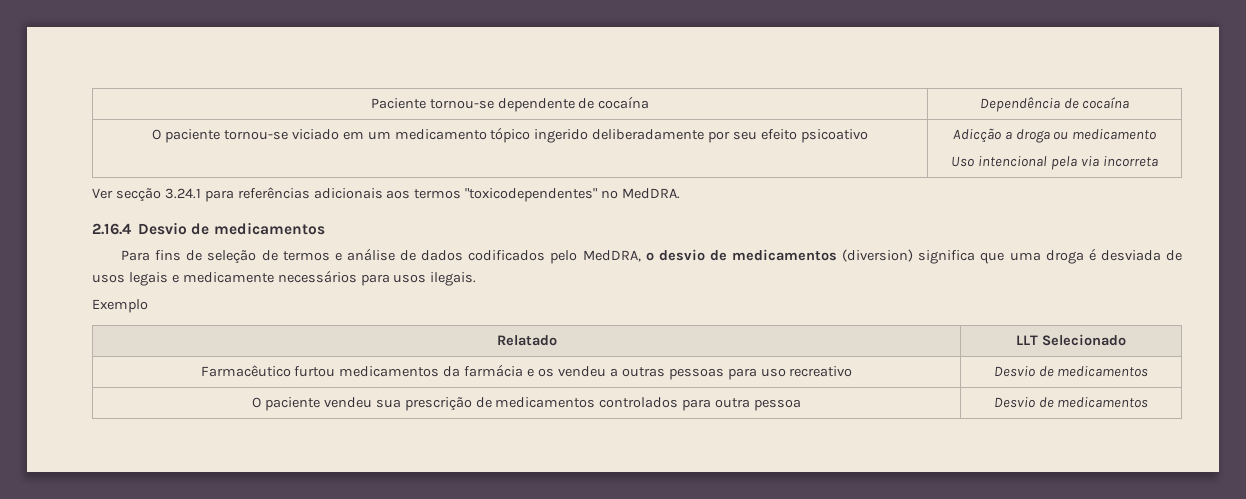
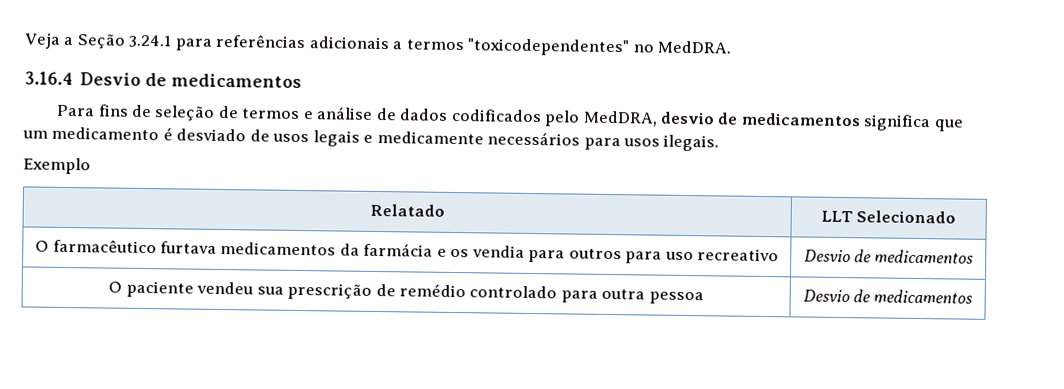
[370,96,650,112] [979,97,1130,112] [152,127,868,143] [952,128,1158,143] [951,156,1158,170] [92,188,161,202] Paciente tornou-se dependente de cocaína | Dependência de cocaína // O paciente tornou-se viciado em um medicamento tópico ingerido deliberadamente por seu efeito psicoativo | Adicção a droga ou medicamento // Uso intencional pela via incorreta // Ver secção -> [24,32,126,49] Veja a Seção
[386,190,411,199] aos -> [392,41,403,50] a
[92,223,131,235] 2.16.4 -> [24,71,73,86] 3.16.4
[645,252,654,261] o -> (658, 118) none
[842,249,914,262] (diversion) -> (861, 119) none
[1009,248,1161,264] uma droga é desviada -> [22,126,247,142] um medicamento é desviado
[200,365,336,377] Farmacêutico furtou -> [35,238,217,254] O farmacêutico furtava
[557,366,724,380] vendeu a outras pessoas -> [471,245,622,263] vendia para outros
[495,397,679,408] medicamentos controlados -> [398,283,558,299] remédio controlado

